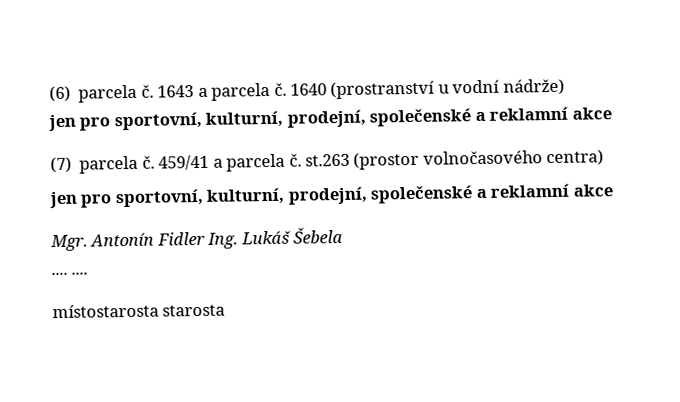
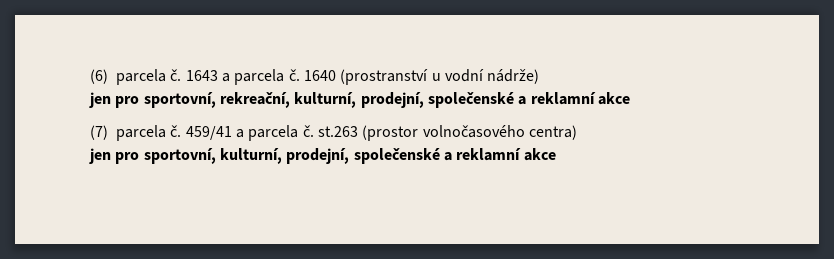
(202, 121) none -> [219,92,290,108] rekreační,
[50,226,344,252] [51,271,90,276] [52,303,226,319] // Mgr. Antonín Fidler Ing. Lukáš Šebela // .... .... // místostarosta starosta -> (556, 154) none

